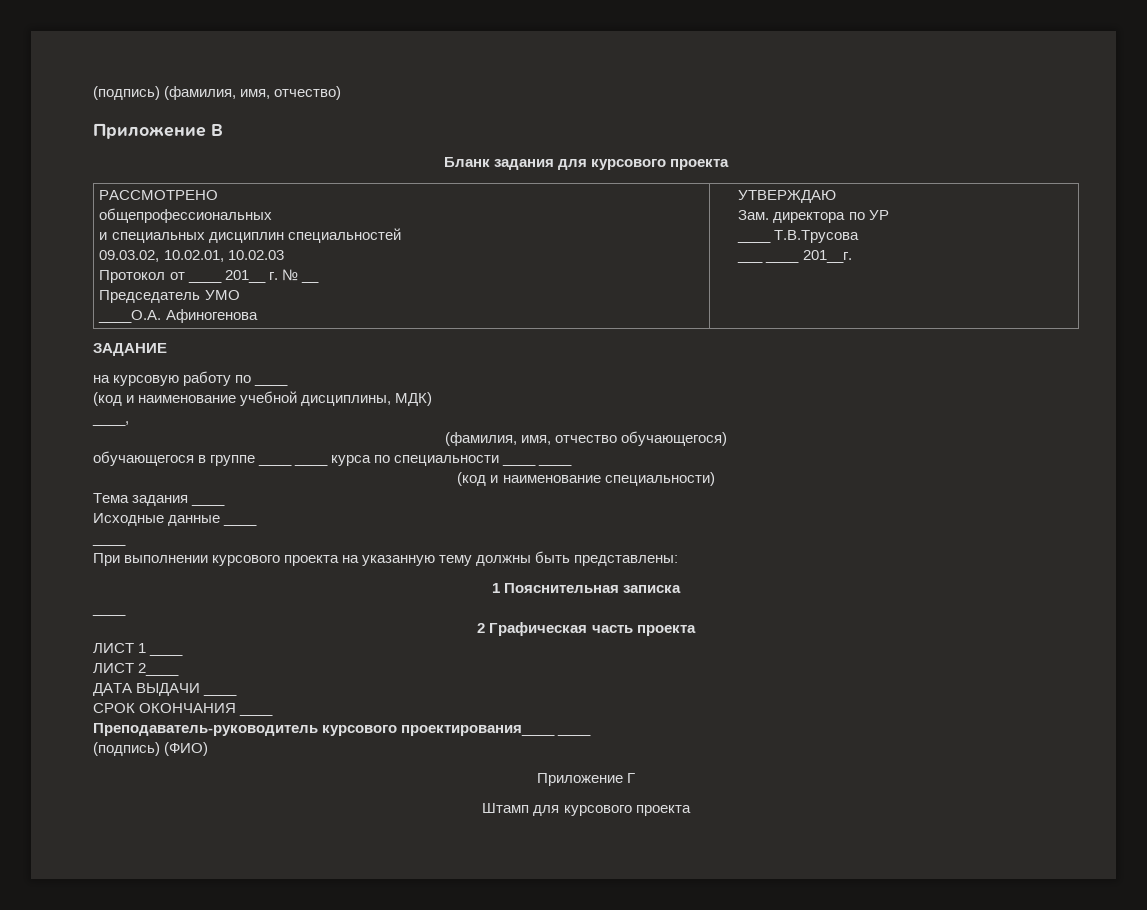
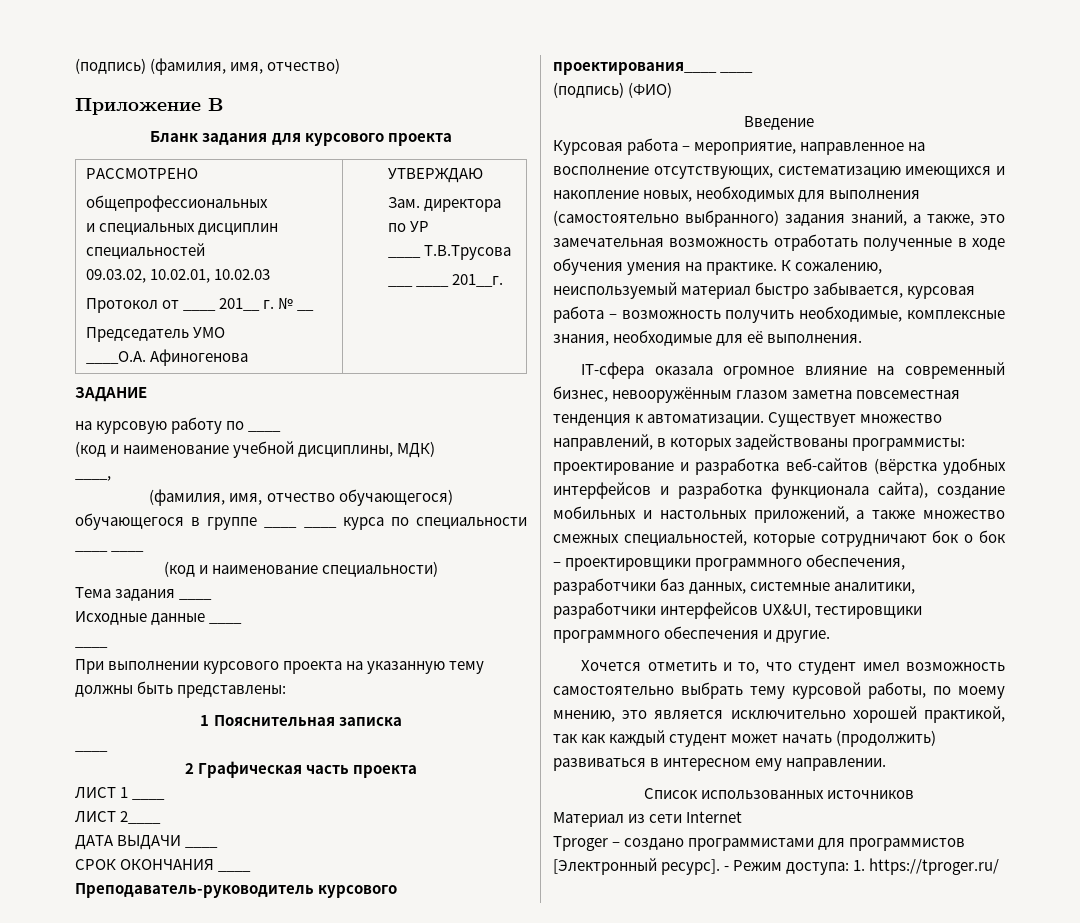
[536,773,636,786] [482,803,691,816] Приложение Г // Штамп для курсового проекта -> [744,116,814,130] [553,138,926,155] [553,166,1005,179] [553,186,921,202] [553,210,1005,227] [553,234,1005,251] [553,258,883,275] [553,282,976,299] [553,306,1005,323] [553,330,863,346] [581,362,1005,379] [553,386,961,403] [553,412,943,427] [553,434,966,451] [553,458,1006,475] [553,482,1005,499] [553,506,1005,523] [553,530,1006,547] [553,554,906,571] [553,578,916,595] [553,602,923,619] [553,626,831,643] [581,660,1005,675] [553,682,1005,699] [553,706,1005,723] [553,730,937,747] [553,758,887,771] [643,788,915,799] [553,811,743,827] [553,836,966,851] [553,858,1000,875] Введение // Курсовая работа – мероприятие, направленное на восполнение отсутствующих, систематизацию имеющихся и накопление новых, необходимых для выполнения (самостоятельно выбранного) задания знаний, а также, это замечательная возможность отработать полученные в ходе обучения умения на практике. К сожалению, неиспользуемый материал быстро забывается, курсовая работа – возможность получить необходимые, комплексные знания, необходимые для её выполнения. // IT-сфера оказала огромное влияние на современный бизнес, невооружённым глазом заметна повсеместная тенденция к автоматизации. Существует множество направлений, в которых задействованы программисты: проектирование и разработка веб-сайтов (вёрстка удобных интерфейсов и разработка функционала сайта), создание мобильных и настольных приложений, а также множество смежных специальностей, которые сотрудничают бок о бок – проектировщики программного обеспечения, разработчики баз данных, системные аналитики, разработчики интерфейсов UX&UI, тестировщики программного обеспечения и другие. // Хочется отметить и то, что студент имел возможность самостоятельно выбрать тему курсовой работы, по моему мнению, это является исключительно хорошей практикой, так как каждый студент может начать (продолжить) развиваться в интересном ему направлении. // Список использованных источников // Материал из сети Internet // Tproger – создано программистами для программистов [Электронный ресурс]. - Режим доступа: 1. https://tproger.ru/

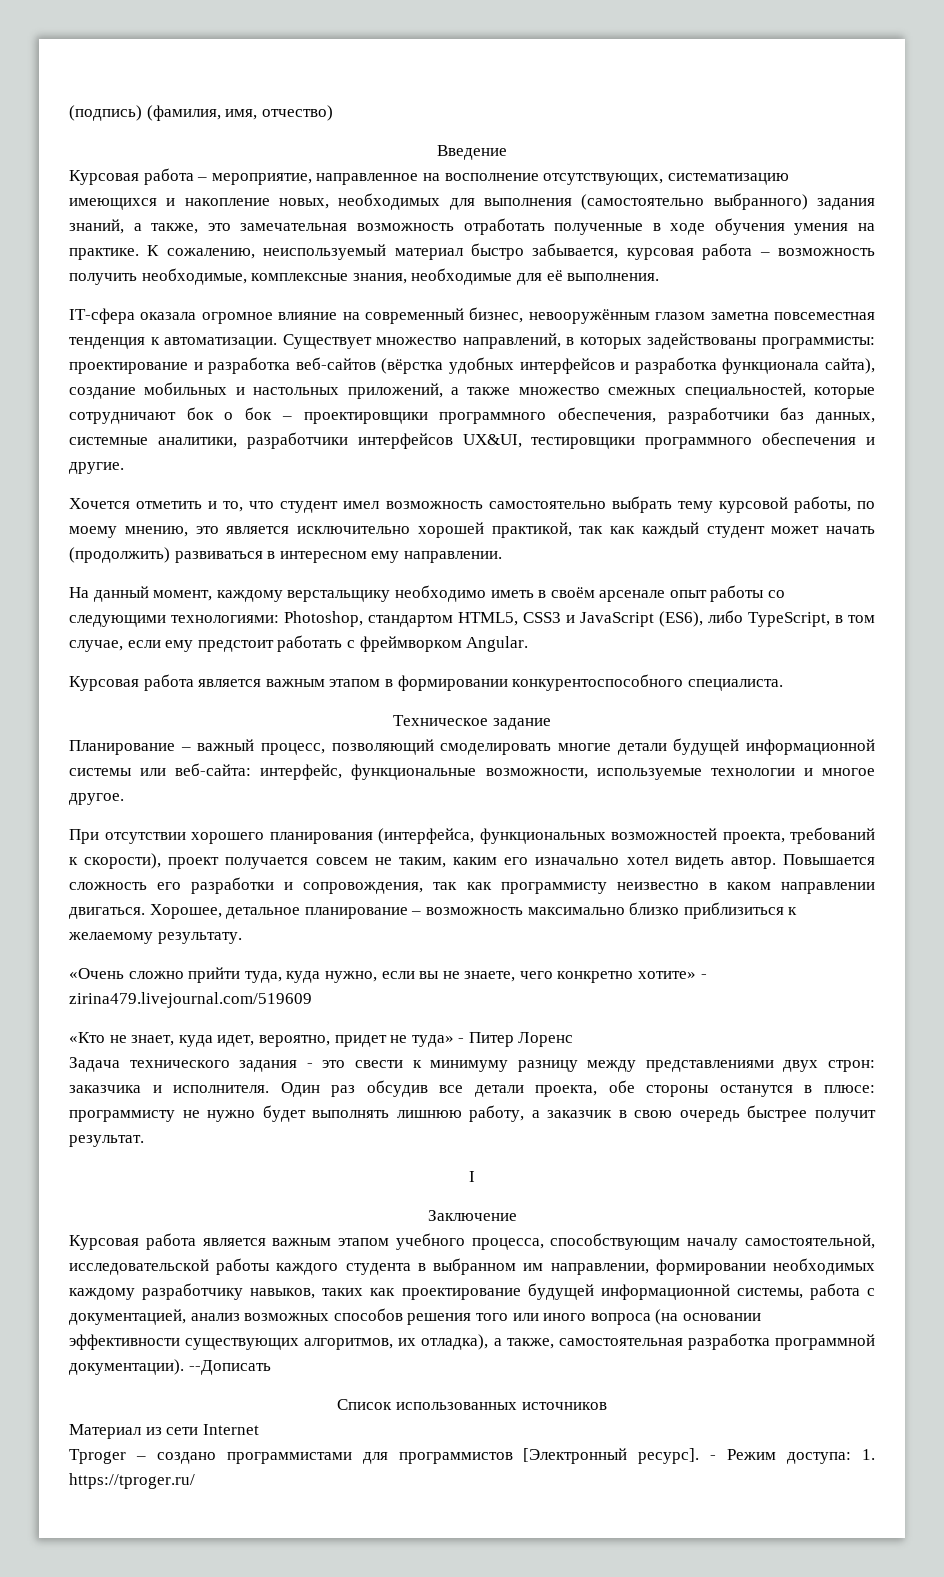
[75,98,224,115] [150,131,452,146] [85,168,198,179] [85,195,268,212] [85,223,278,235] [85,243,205,259] [85,269,270,283] [85,298,179,313] [182,297,293,311] [296,309,314,311] [85,327,225,342] [85,349,248,366] [388,168,484,183] [388,197,502,212] [388,221,430,232] [388,245,512,260] [388,274,504,287] [75,387,147,402] [75,417,245,434] [248,430,282,432] [75,441,436,458] [75,476,111,481] [149,489,453,506] [75,513,527,530] [75,550,145,552] [163,561,439,577] [75,587,213,601] [75,611,243,625] [75,646,108,648] [75,659,485,674] [75,681,287,698] [200,715,402,726] [75,750,108,752] [184,761,418,778] [75,787,129,798] [132,798,166,800] [75,811,162,824] [75,835,219,850] [75,859,215,870] [218,870,252,872] [75,883,398,898] [553,62,754,75] [553,82,673,98] // Приложение В // Бланк задания для курсового проекта // РАССМОТРЕНО // общепрофессиональных // и специальных дисциплин специальностей // 09.03.02, 10.02.01, 10.02.03 // Протокол от ____ 201__ г. № __ // Председатель УМО // ____О.А. Афиногенова | УТВЕРЖДАЮ // Зам. директора по УР // ____ Т.В.Трусова // ___ ____ 201__г. // ЗАДАНИЕ // на курсовую работу по ____ // (код и наименование учебной дисциплины, МДК) // ____, // (фамилия, имя, отчество обучающегося) // обучающегося в группе ____ ____ курса по специальности ____ ____ // (код и наименование специальности) // Тема задания ____ // Исходные данные ____ // ____ // При выполнении курсового проекта на указанную тему должны быть представлены: // 1 Пояснительная записка // ____ // 2 Графическая часть проекта // ЛИСТ 1 ____ // ЛИСТ 2____ // ДАТА ВЫДАЧИ ____ // СРОК ОКОНЧАНИЯ ____ // Преподаватель-руководитель курсового проектирования____ ____ // (подпись) (ФИО) -> (333, 113) none
(887, 764) none -> [69,585,786,602] [69,610,875,627] [69,635,529,652] [69,674,783,691] [393,715,551,730] [69,738,875,755] [69,763,875,780] [69,793,124,805] [69,827,875,844] [69,853,875,869] [69,877,875,894] [69,902,798,919] [68,932,242,944] [69,967,707,983] [69,992,312,1008] [69,1032,574,1047] [69,1057,875,1072] [69,1080,876,1097] [69,1105,877,1122] [69,1135,144,1147] [469,1171,475,1182] [427,1210,517,1221] [69,1233,875,1250] [69,1258,875,1275] [69,1283,876,1300] [69,1308,761,1325] [69,1333,875,1350] [69,1359,271,1375] // На данный момент, каждому верстальщику необходимо иметь в своём арсенале опыт работы со следующими технологиями: Photoshop, стандартом HTML5, CSS3 и JavaScript (ES6), либо TypeScript, в том случае, если ему предстоит работать с фреймворком Angular. // Курсовая работа является важным этапом в формировании конкурентоспособного специалиста. // Техническое задание // Планирование – важный процесс, позволяющий смоделировать многие детали будущей информационной системы или веб-сайта: интерфейс, функциональные возможности, используемые технологии и многое другое. // При отсутствии хорошего планирования (интерфейса, функциональных возможностей проекта, требований к скорости), проект получается совсем не таким, каким его изначально хотел видеть автор. Повышается сложность его разработки и сопровождения, так как программисту неизвестно в каком направлении двигаться. Хорошее, детальное планирование – возможность максимально близко приблизиться к желаемому результату. // «Очень сложно прийти туда, куда нужно, если вы не знаете, чего конкретно хотите» - zirina479.livejournal.com/519609 // «Кто не знает, куда идет, вероятно, придет не туда» - Питер Лоренс // Задача технического задания - это свести к минимуму разницу между представлениями двух строн: заказчика и исполнителя. Один раз обсудив все детали проекта, обе стороны останутся в плюсе: программисту не нужно будет выполнять лишнюю работу, а заказчик в свою очередь быстрее получит результат. // I // Заключение // Курсовая работа является важным этапом учебного процесса, способствующим началу самостоятельной, исследовательской работы каждого студента в выбранном им направлении, формировании необходимых каждому разработчику навыков, таких как проектирование будущей информационной системы, работа с документацией, анализ возможных способов решения того или иного вопроса (на основании эффективности существующих алгоритмов, их отладка), а также, самостоятельная разработка программной документации). --Дописать

